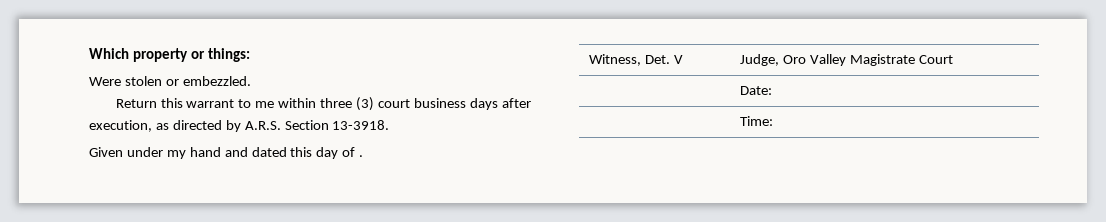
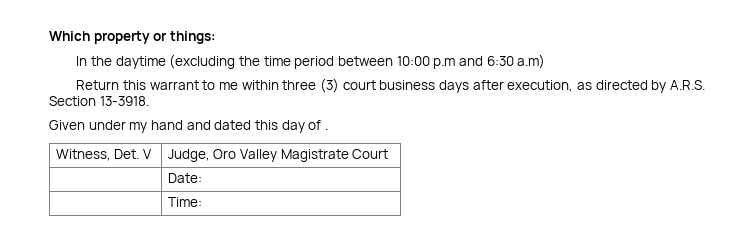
[89,76,251,86] Were stolen or embezzled. -> [76,54,546,69] In the daytime (excluding the time period between 10:00 p.m and 6:30 a.m)

